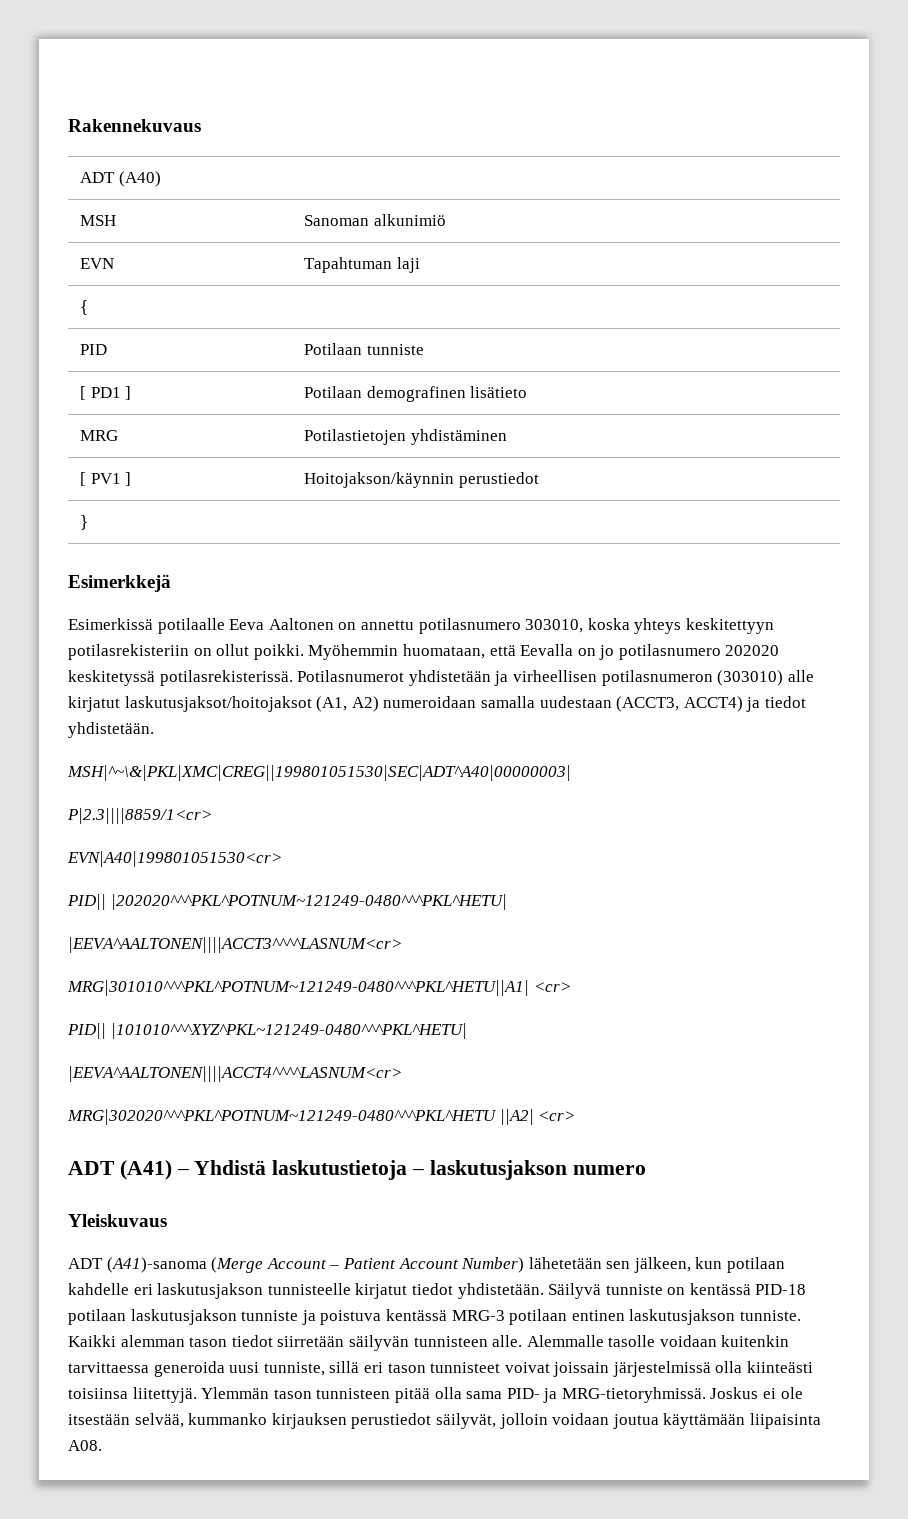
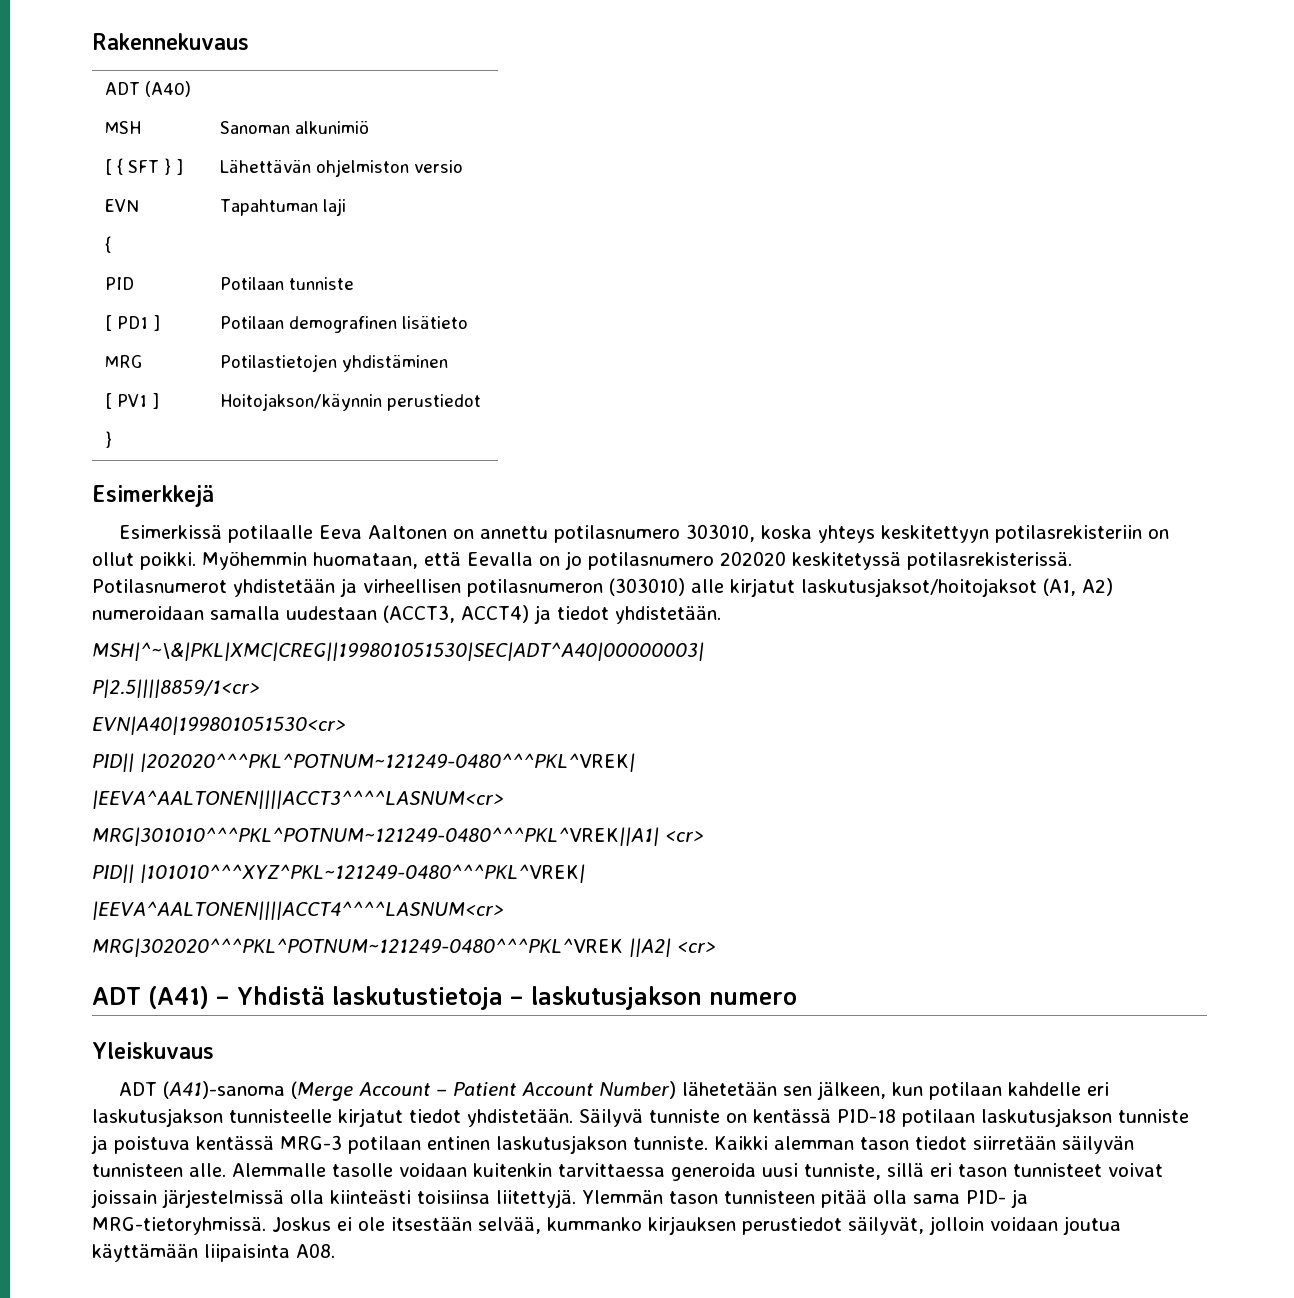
(446, 220) none -> [105,158,184,175] [220,159,464,177] // [ { SFT } ] | Lähettävän ohjelmiston versio
[67,808,212,824] P|2.3||||8859/1<cr> -> [92,679,260,698] P|2.5||||8859/1<cr>
[110,894,507,910] |202020^^^PKL^POTNUM~121249-0480^^^PKL^HETU| -> [140,753,635,772] |202020^^^PKL^POTNUM~121249-0480^^^PKL^VREK|
[67,980,529,996] MRG|301010^^^PKL^POTNUM~121249-0480^^^PKL^HETU||A1| -> [92,827,659,846] MRG|301010^^^PKL^POTNUM~121249-0480^^^PKL^VREK||A1|
[110,1023,467,1039] |101010^^^XYZ^PKL~121249-0480^^^PKL^HETU| -> [140,864,585,883] |101010^^^XYZ^PKL~121249-0480^^^PKL^VREK|
[67,1109,497,1125] MRG|302020^^^PKL^POTNUM~121249-0480^^^PKL^HETU -> [92,938,623,957] MRG|302020^^^PKL^POTNUM~121249-0480^^^PKL^VREK

